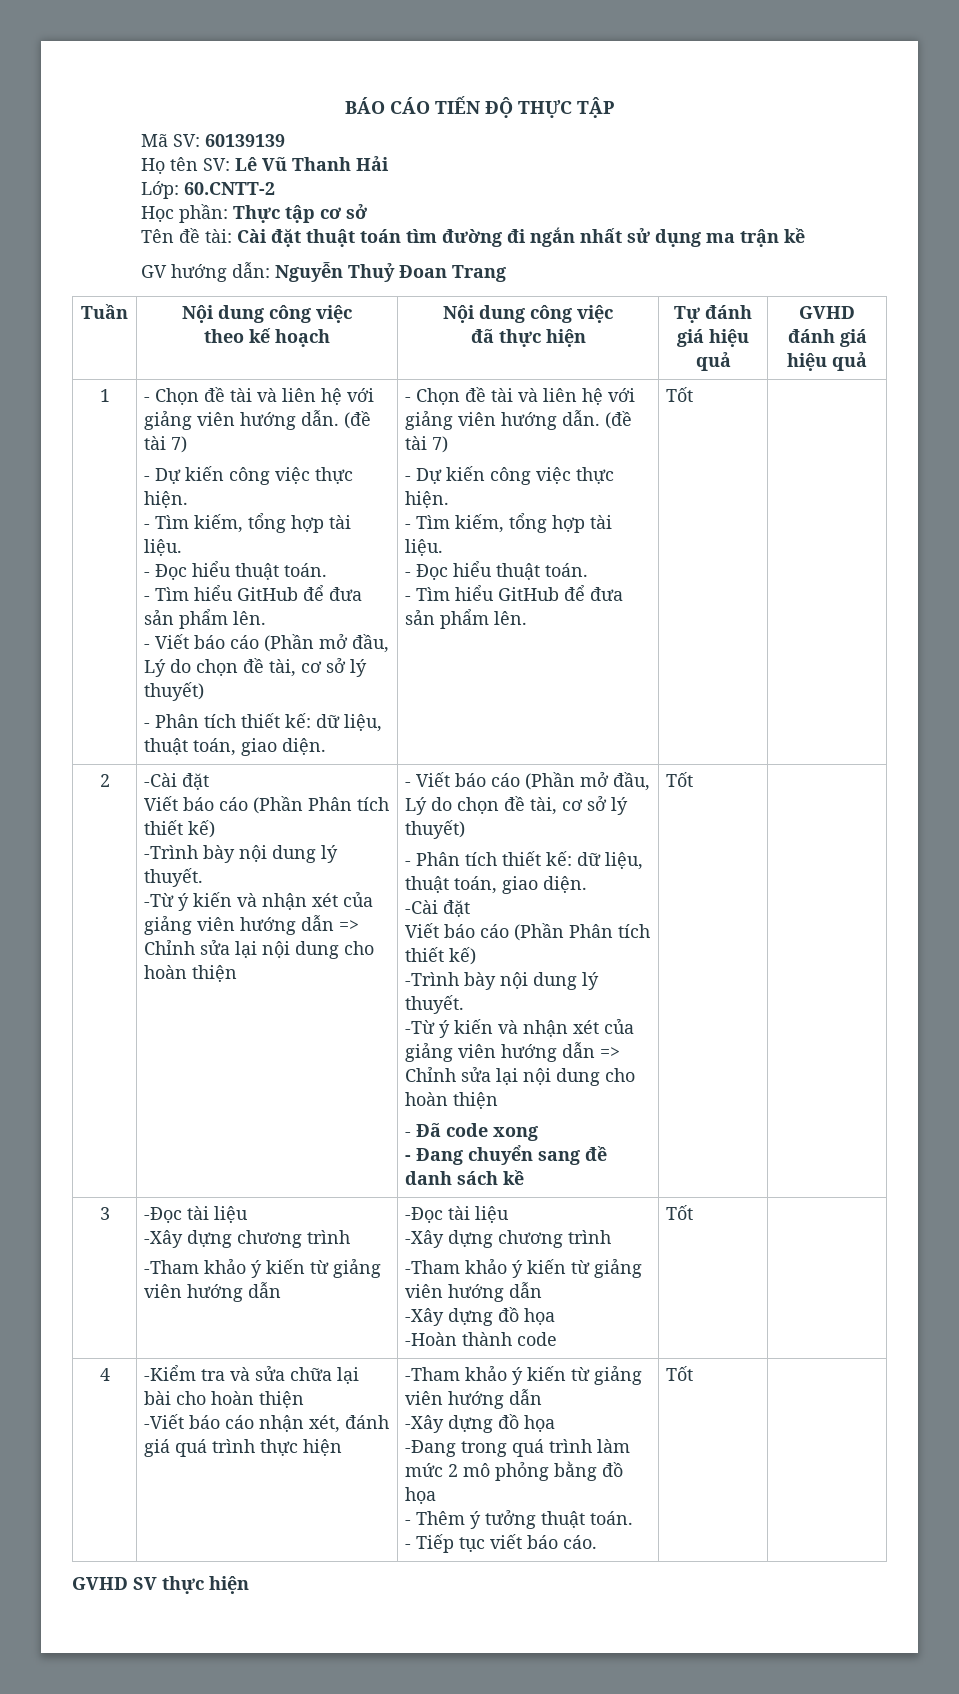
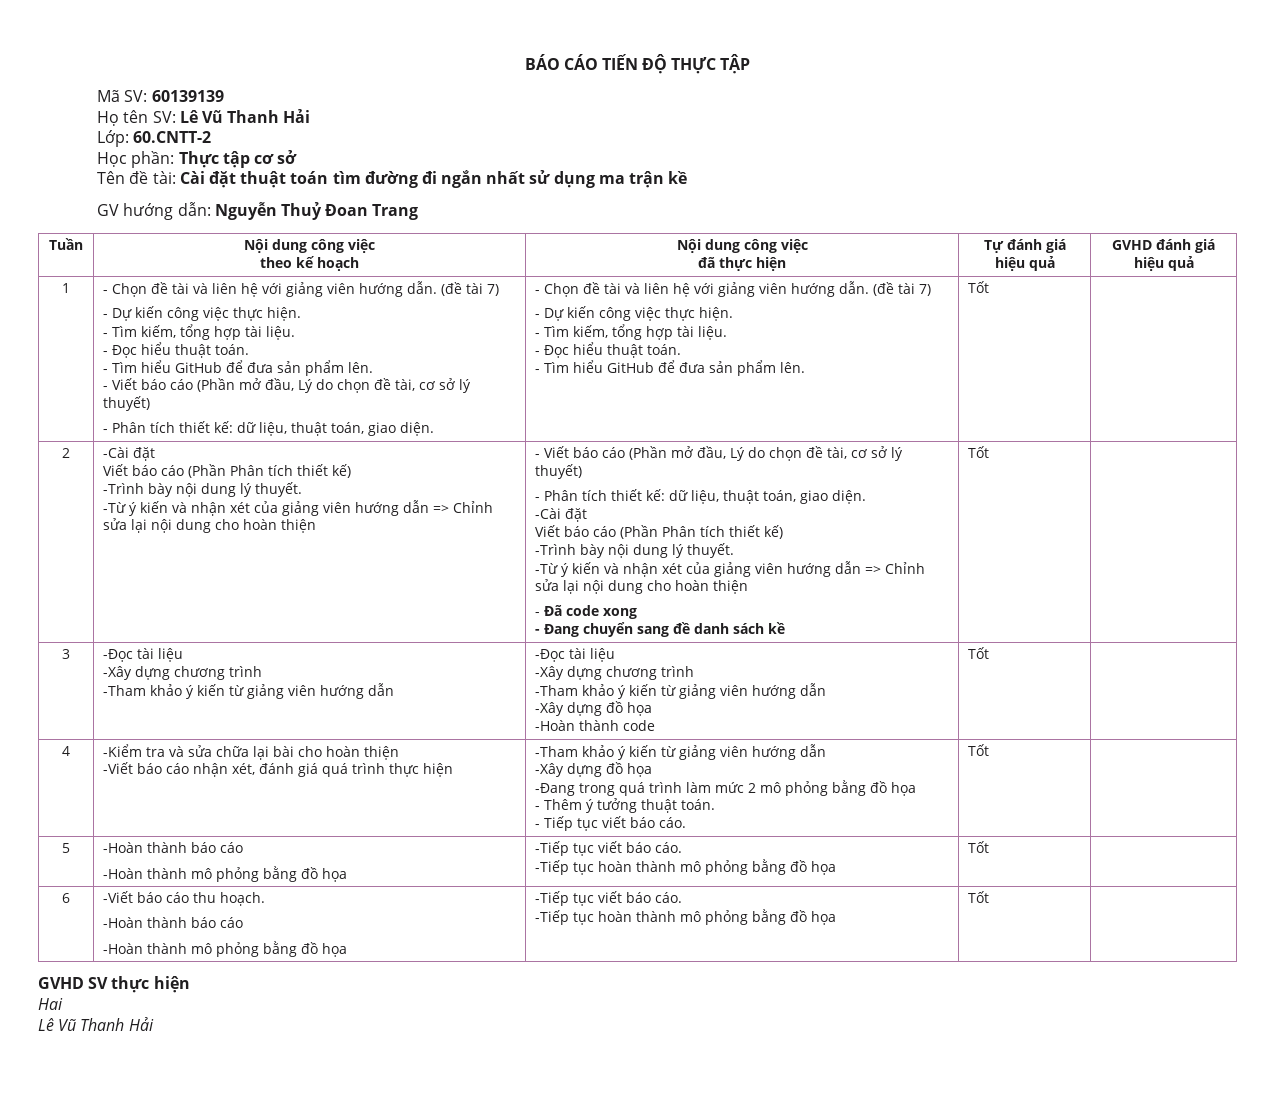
(694, 1373) none -> [62,843,70,853] [103,842,244,853] [103,866,348,882] [535,841,683,856] [535,859,837,875] [968,841,990,853] [62,893,70,903] [103,891,266,906] [103,917,244,928] [103,941,348,957] [535,891,683,906] [535,909,837,925] [968,891,990,903] // 5 | -Hoàn thành báo cáo // -Hoàn thành mô phỏng bằng đồ họa | -Tiếp tục viết báo cáo. // -Tiếp tục hoàn thành mô phỏng bằng đồ họa | Tốt | // 6 | -Viết báo cáo thu hoạch. // -Hoàn thành báo cáo // -Hoàn thành mô phỏng bằng đồ họa | -Tiếp tục viết báo cáo. // -Tiếp tục hoàn thành mô phỏng bằng đồ họa | Tốt |
(249, 1585) none -> [38,998,63,1010] [38,1017,154,1031] // Hai // Lê Vũ Thanh Hải

